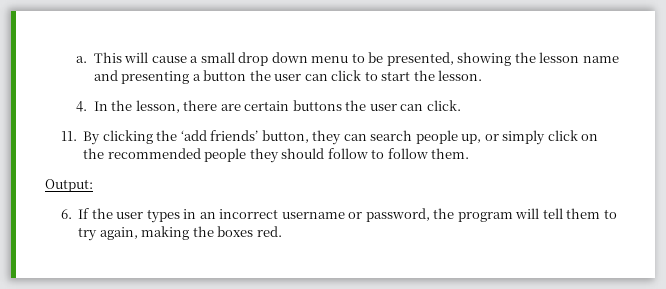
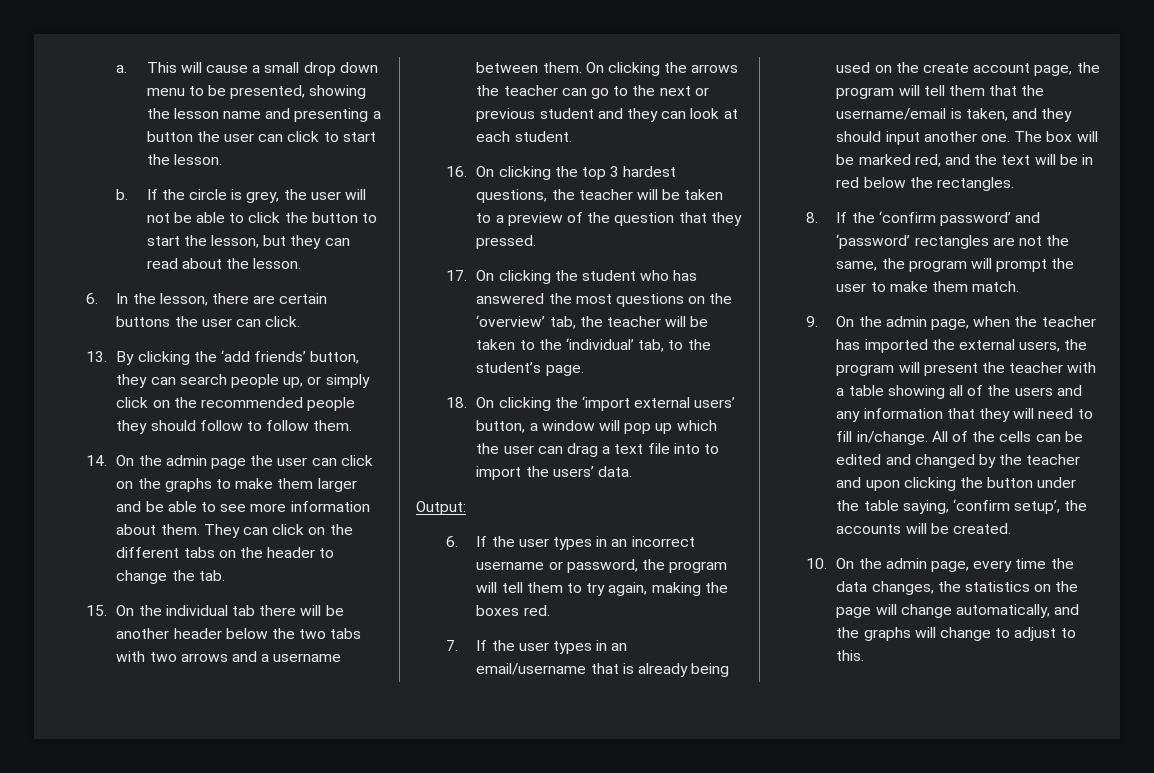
[76,101,88,112] 4. -> [116,189,366,203] [146,212,377,223] [146,235,350,249] [146,258,302,269] [86,293,99,304] b. If the circle is grey, the user will not be able to click the button to start the lesson, but they can read about the lesson. // 6.
[60,131,77,141] 11. -> [86,351,108,362] 13.
(470, 153) none -> [86,455,373,469] [116,478,357,492] [116,501,370,512] [116,524,353,538] [116,547,335,558] [116,570,225,584] [86,605,344,616] [116,628,362,639] [116,651,342,662] [476,62,739,76] [476,85,709,99] [476,108,738,122] [476,131,572,142] [446,166,677,180] [476,189,724,203] [476,212,742,226] [476,235,537,249] [446,270,698,284] [476,293,733,307] [476,315,709,329] [476,338,711,352] [476,362,584,376] [446,396,736,411] [476,420,717,434] [476,443,719,457] [476,466,633,480] // 14. On the admin page the user can click on the graphs to make them larger and be able to see more information about them. They can click on the different tabs on the header to change the tab. // 15. On the individual tab there will be another header below the two tabs with two arrows and a username between them. On clicking the arrows the teacher can go to the next or previous student and they can look at each student. // 16. On clicking the top 3 hardest questions, the teacher will be taken to a preview of the question that they pressed. // 17. On clicking the student who has answered the most questions on the ‘overview’ tab, the teacher will be taken to the ‘individual’ tab, to the student’s page. // 18. On clicking the ‘import external users’ button, a window will pop up which the user can drag a text file into to import the users’ data.
(282, 231) none -> [446,640,628,654] [476,663,730,677] [836,62,1100,76] [836,85,1045,99] [836,108,1073,122] [836,131,1098,145] [836,154,1093,167] [836,177,1015,191] [806,211,1041,226] [836,234,1070,249] [836,258,1075,272] [836,281,1020,292] [806,316,1096,330] [836,339,1088,353] [836,362,1097,376] [836,385,1082,399] [836,408,1093,422] [836,431,1083,445] [836,454,1081,468] [836,477,1077,491] [836,499,1088,514] [836,523,1012,534] [806,558,1074,572] [836,581,1079,595] [836,604,1080,618] [836,627,1076,641] [836,650,865,661] // 7. If the user types in an email/username that is already being used on the create account page, the program will tell them that the username/email is taken, and they should input another one. The box will be marked red, and the text will be in red below the rectangles. // 8. If the ‘confirm password’ and ‘password’ rectangles are not the same, the program will prompt the user to make them match. // 9. On the admin page, when the teacher has imported the external users, the program will present the teacher with a table showing all of the users and any information that they will need to fill in/change. All of the cells can be edited and changed by the teacher and upon clicking the button under the table saying, ‘confirm setup’, the accounts will be created. // 10. On the admin page, every time the data changes, the statistics on the page will change automatically, and the graphs will change to adjust to this.

